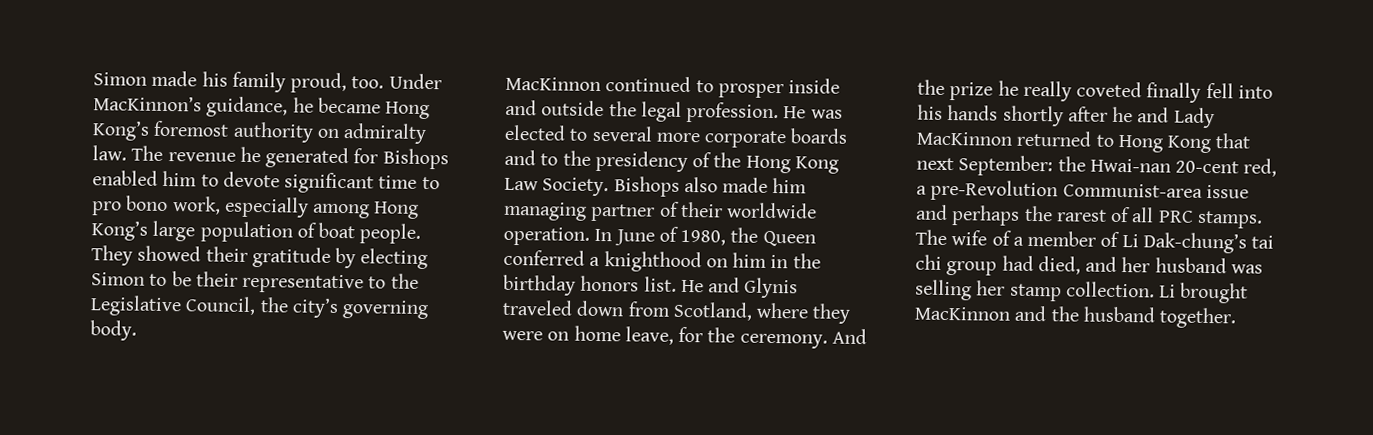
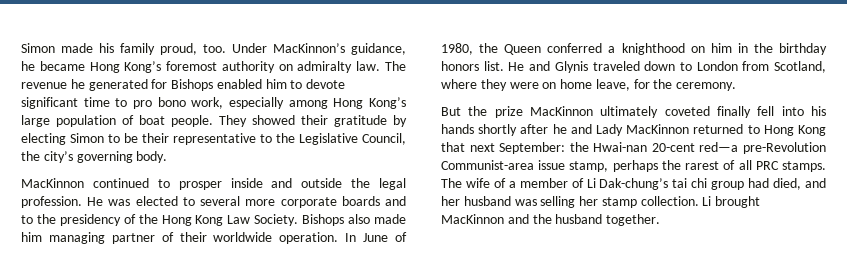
(625, 308) none -> [679,61,738,71] to London
[831,328,867,345] And -> [441,107,461,116] // But
[997,80,1072,102] he really -> [530,106,659,118] MacKinnon ultimately
[1243,158,1278,177] [916,185,927,195] red, a -> [699,142,739,152] red—a
[915,204,948,221] and -> [569,161,609,172] stamp,

